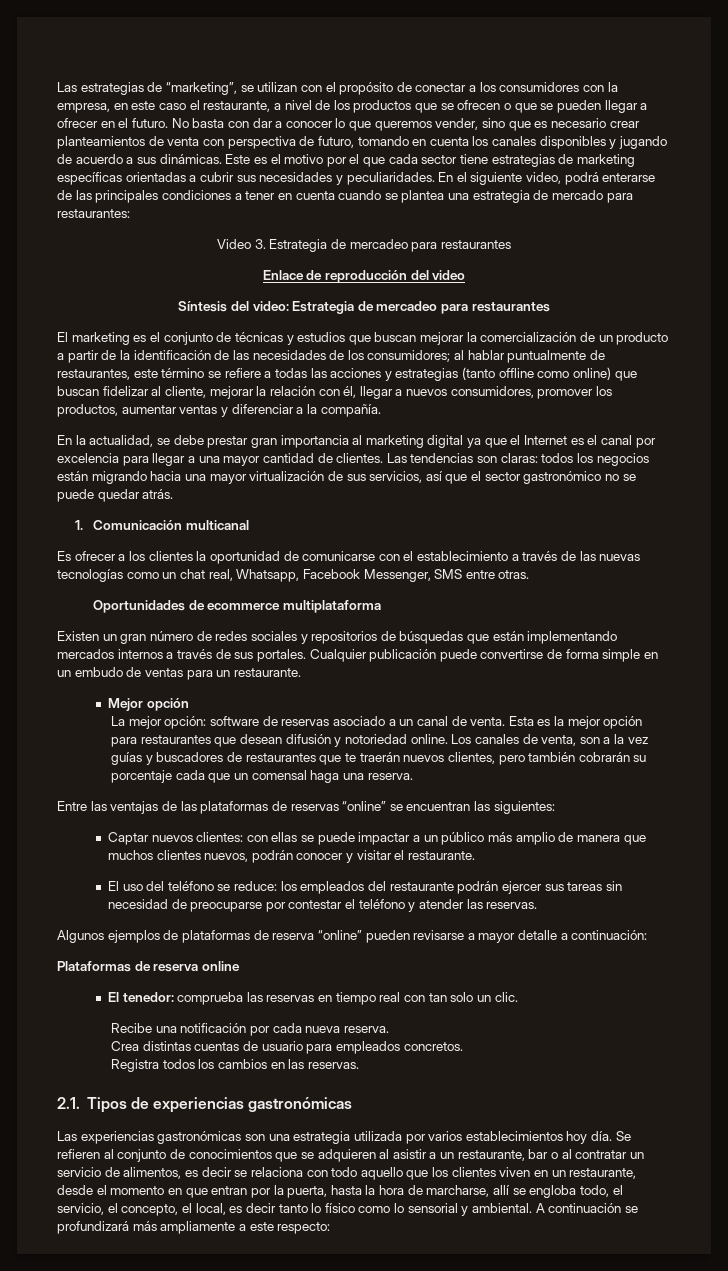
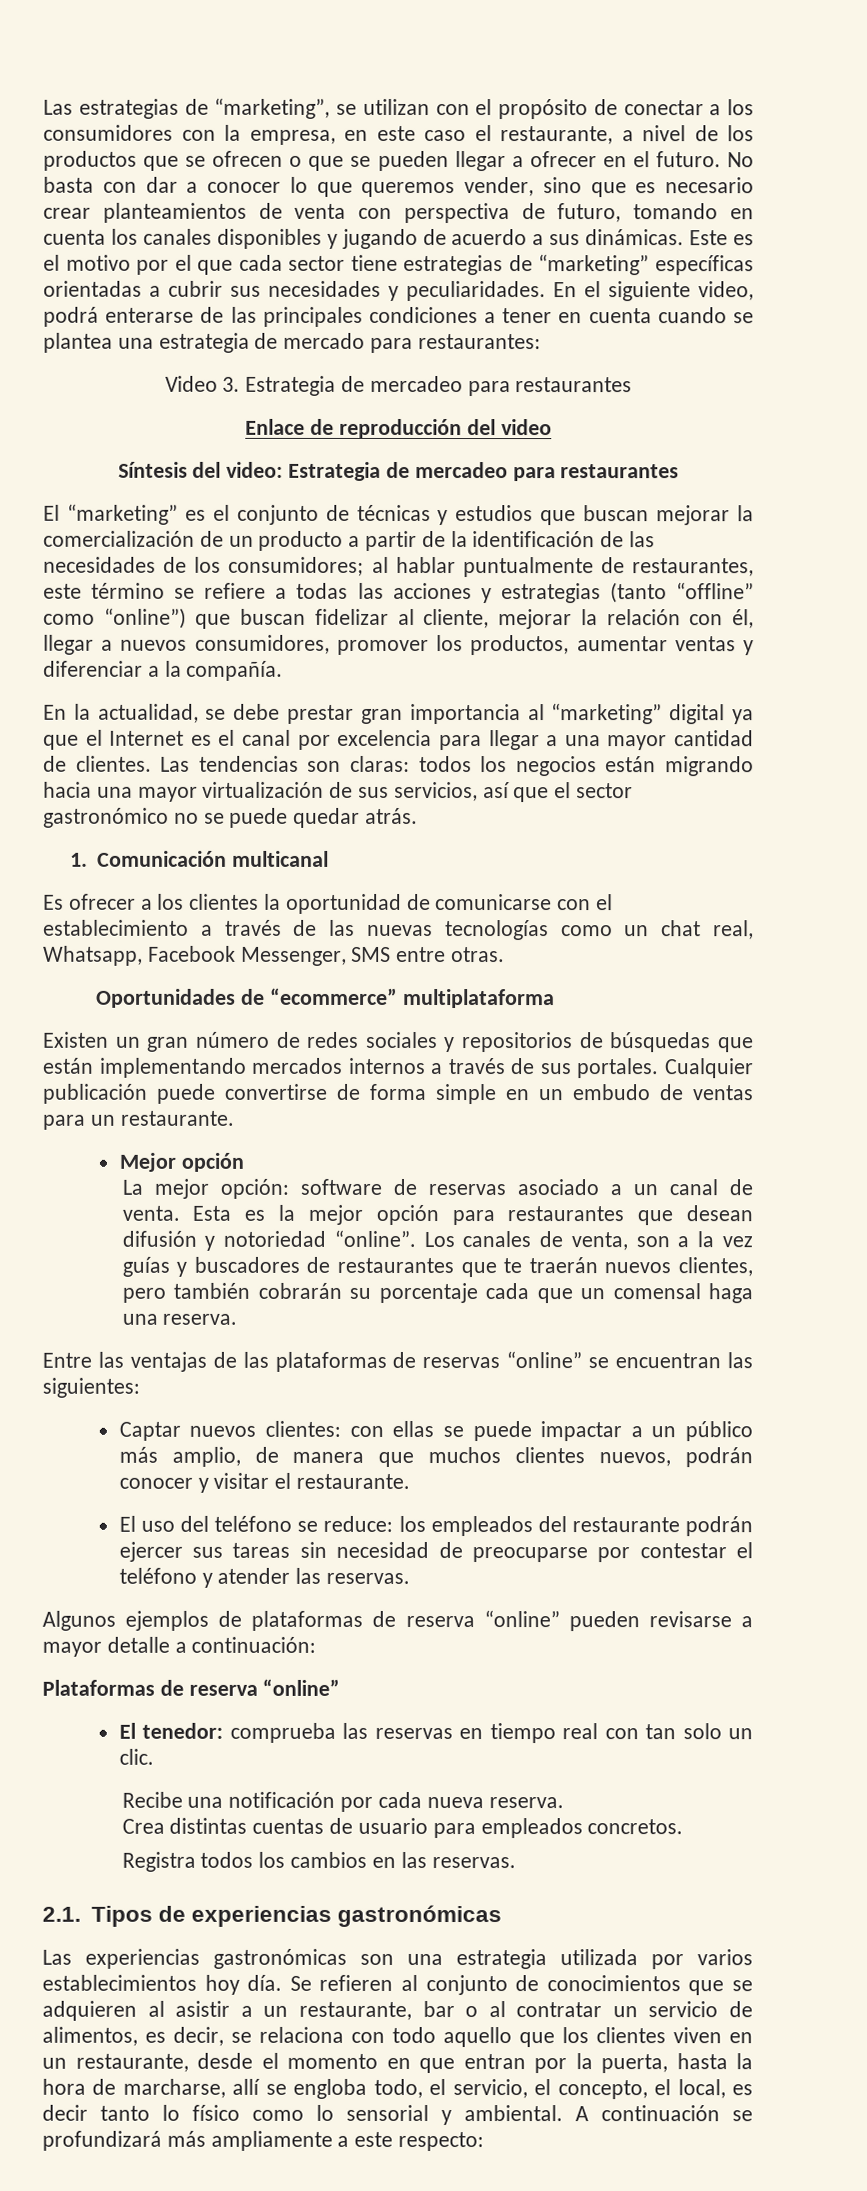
[576,154,635,167] marketing -> [538,254,650,276] “marketing”
[71,332,130,345] marketing -> [66,503,178,525] “marketing”
[498,367,612,380] offline como online) -> [676,582,754,600] [43,607,187,629] “offline” como “online”)
[365,435,424,448] marketing -> [551,703,663,725] “marketing”
[207,603,281,610] ecommerce -> [269,987,398,1005] “ecommerce”
[410,734,448,744] online. -> [333,1229,416,1247] “online”.
[515,832,555,845] amplio -> [171,1446,241,1467] amplio,
[201,961,240,971] online -> [262,1678,341,1696] “online”
[201,1167,232,1177] decir -> [173,2026,224,2046] decir,

